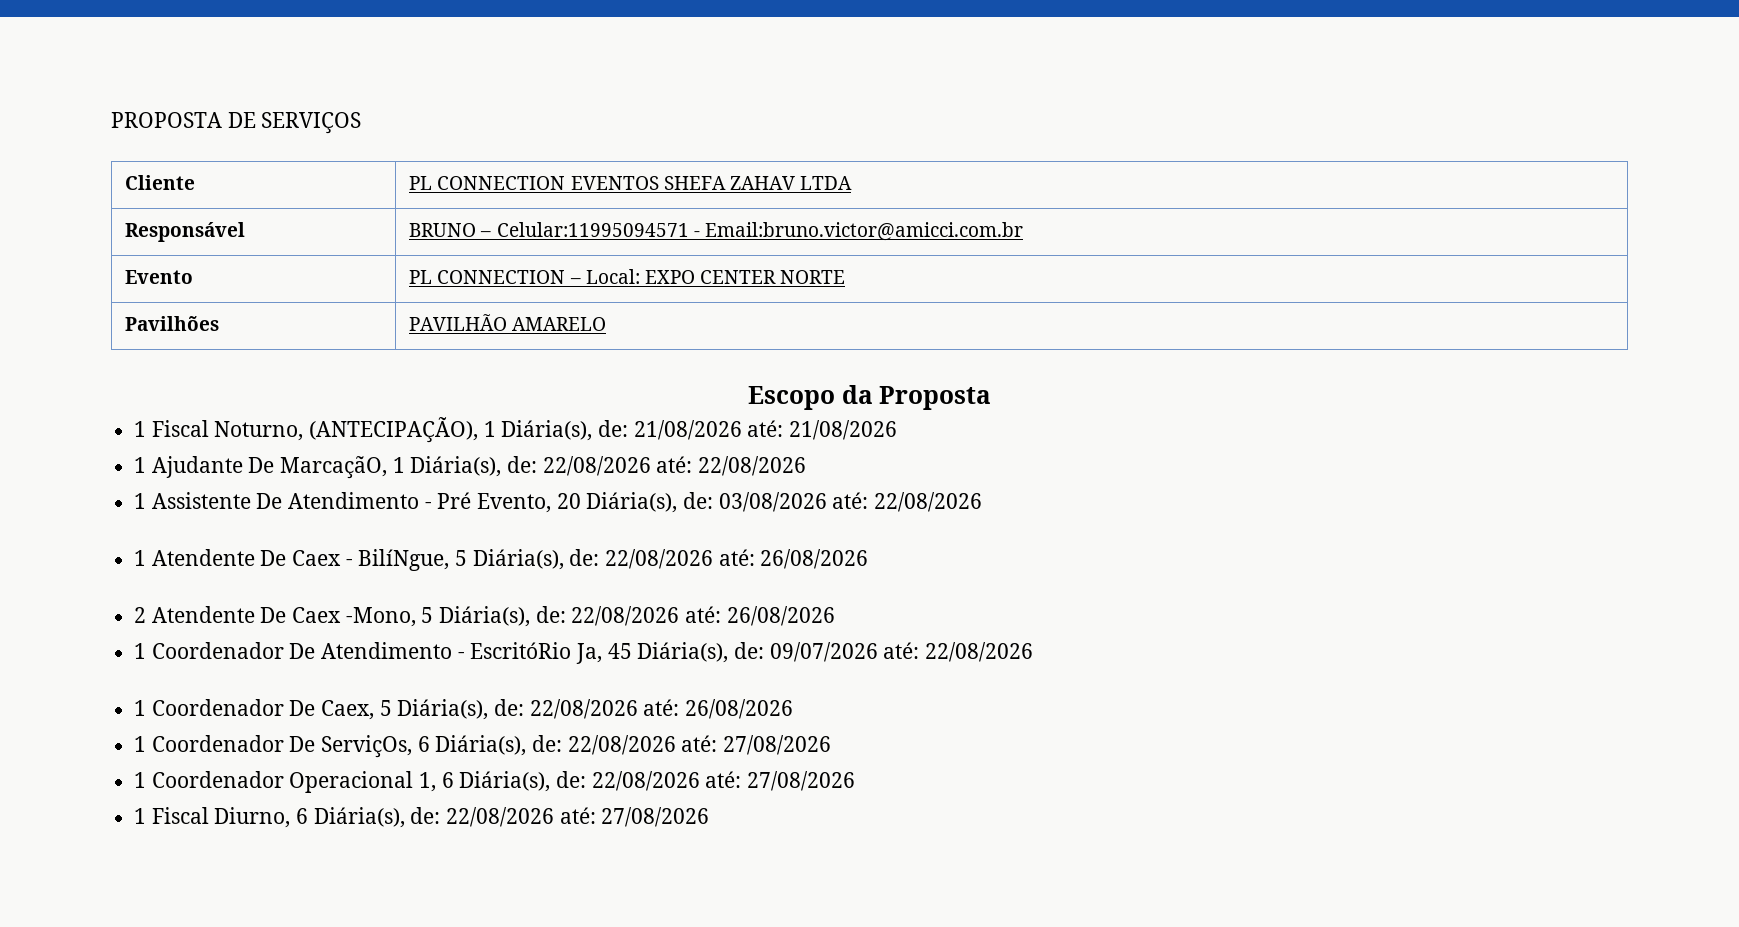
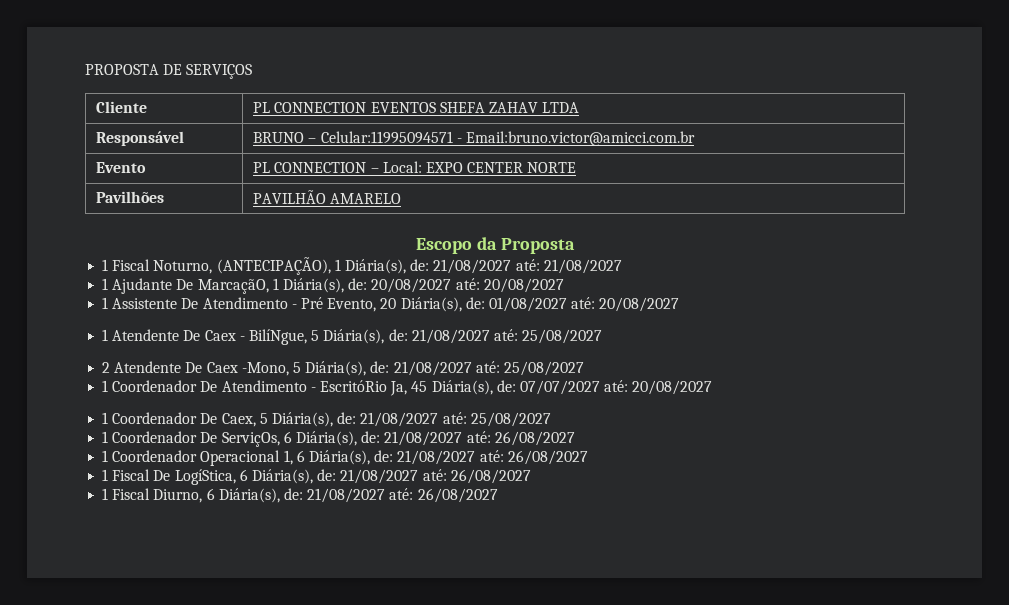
[633,420,898,440] 21/08/2026 até: 21/08/2026 -> [433,259,622,274] 21/08/2027 até: 21/08/2027
[542,456,807,476] 22/08/2026 até: 22/08/2026 -> [371,278,564,293] 20/08/2027 até: 20/08/2027
[718,492,983,512] 03/08/2026 até: 22/08/2026 -> [488,297,680,312] 01/08/2027 até: 20/08/2027
[605,549,869,569] 22/08/2026 até: 26/08/2026 -> [411,329,603,344] 21/08/2027 até: 25/08/2027
[571,606,835,626] 22/08/2026 até: 26/08/2026 -> [393,361,584,376] 21/08/2027 até: 25/08/2027
[769,642,1034,662] 09/07/2026 até: 22/08/2026 -> [519,380,713,395] 07/07/2027 até: 20/08/2027
[529,699,794,719] 22/08/2026 até: 26/08/2026 -> [360,412,551,427] 21/08/2027 até: 25/08/2027
[567,735,832,755] 22/08/2026 até: 27/08/2026 -> [384,431,575,446] 21/08/2027 até: 26/08/2027
[591,771,856,791] 22/08/2026 até: 27/08/2026 -> [397,450,588,465] [102,469,531,485] 21/08/2027 até: 26/08/2027 // 1 Fiscal De LogíStica, 6 Diária(s), de: 21/08/2027 até: 26/08/2027
[446,807,710,827] 22/08/2026 até: 27/08/2026 -> [307,488,498,503] 21/08/2027 até: 26/08/2027

